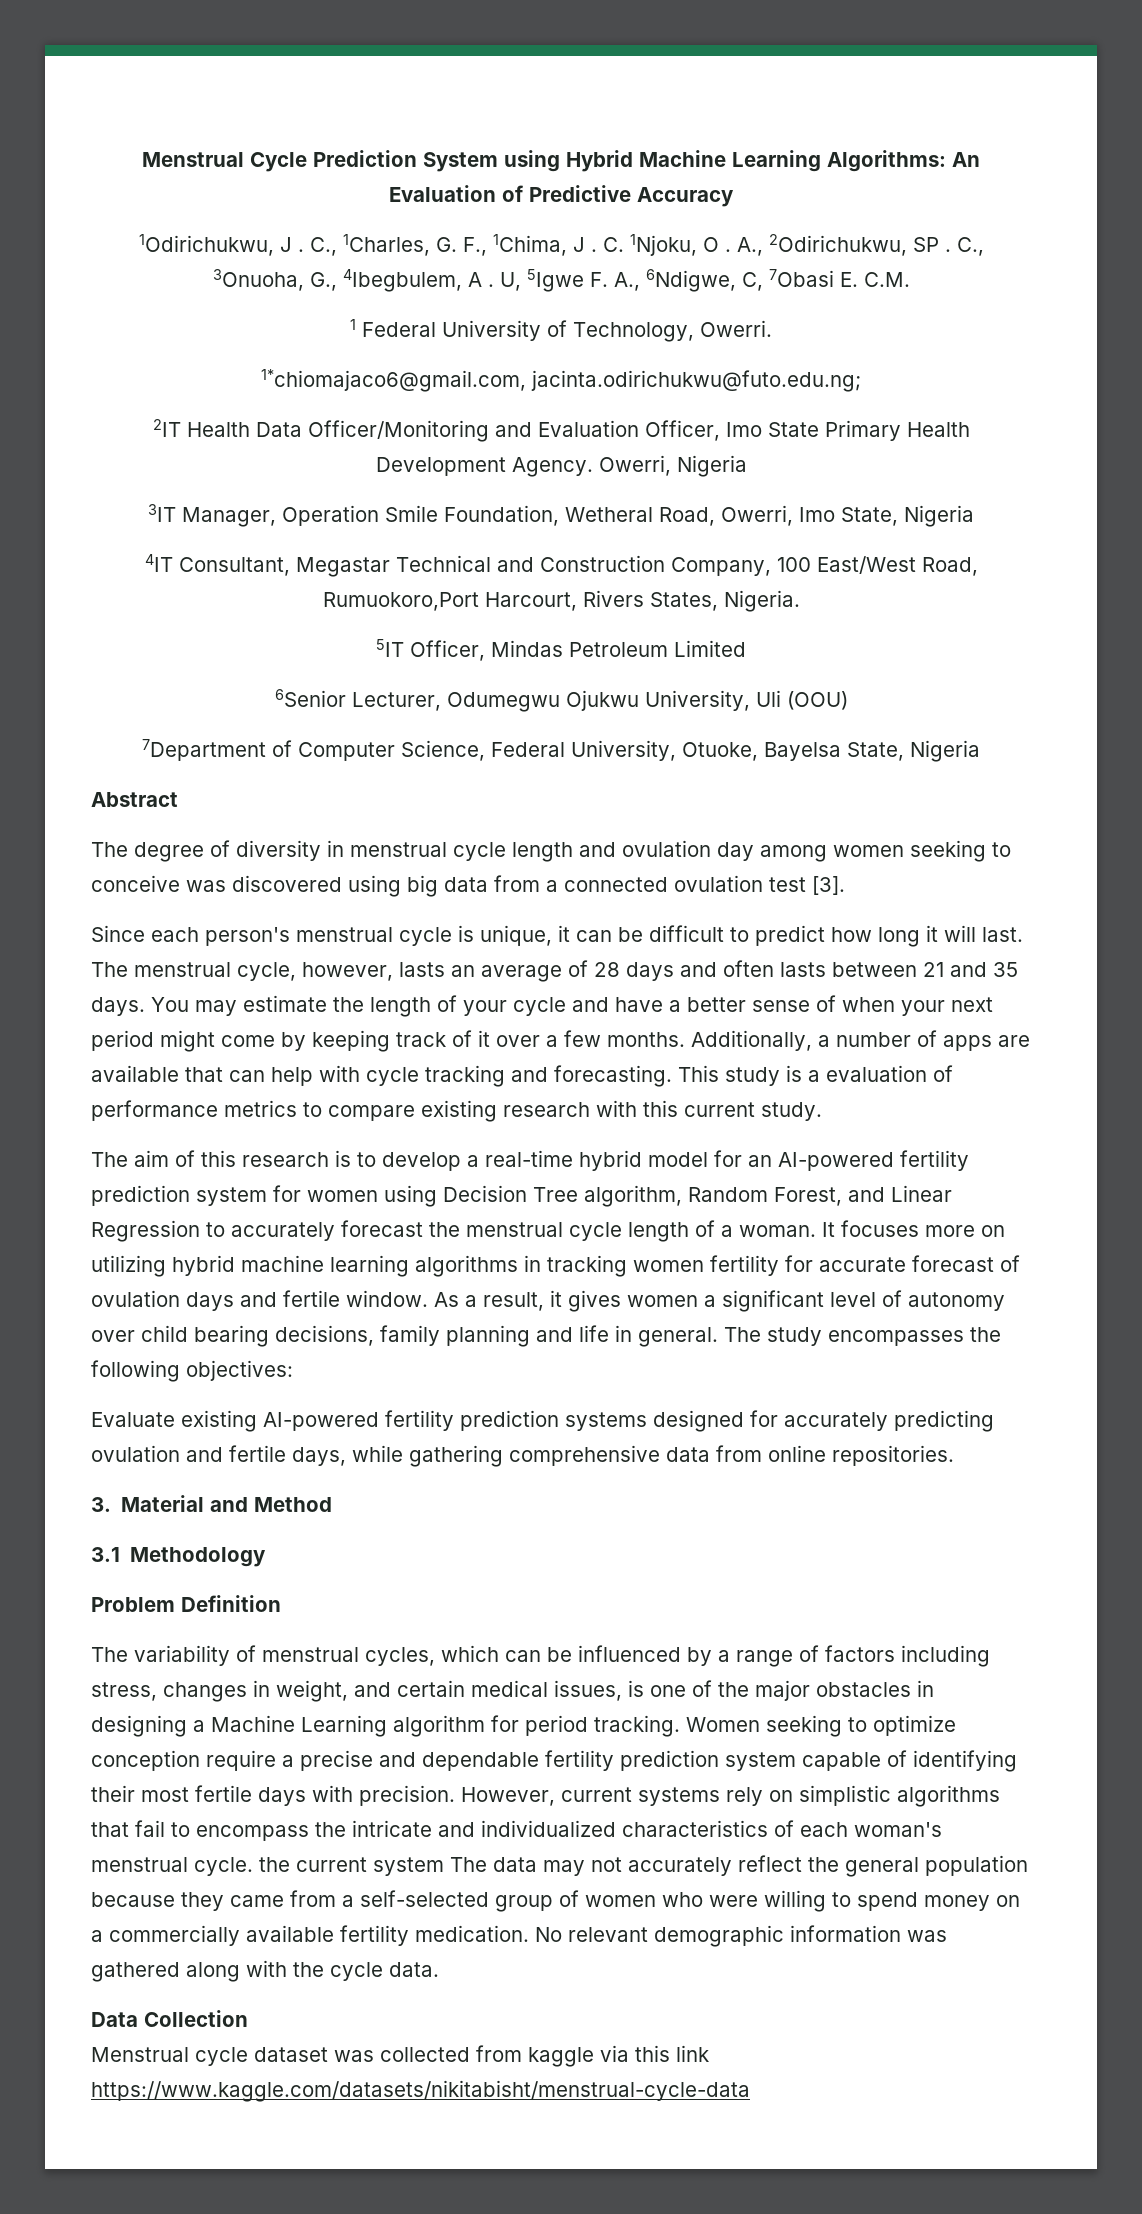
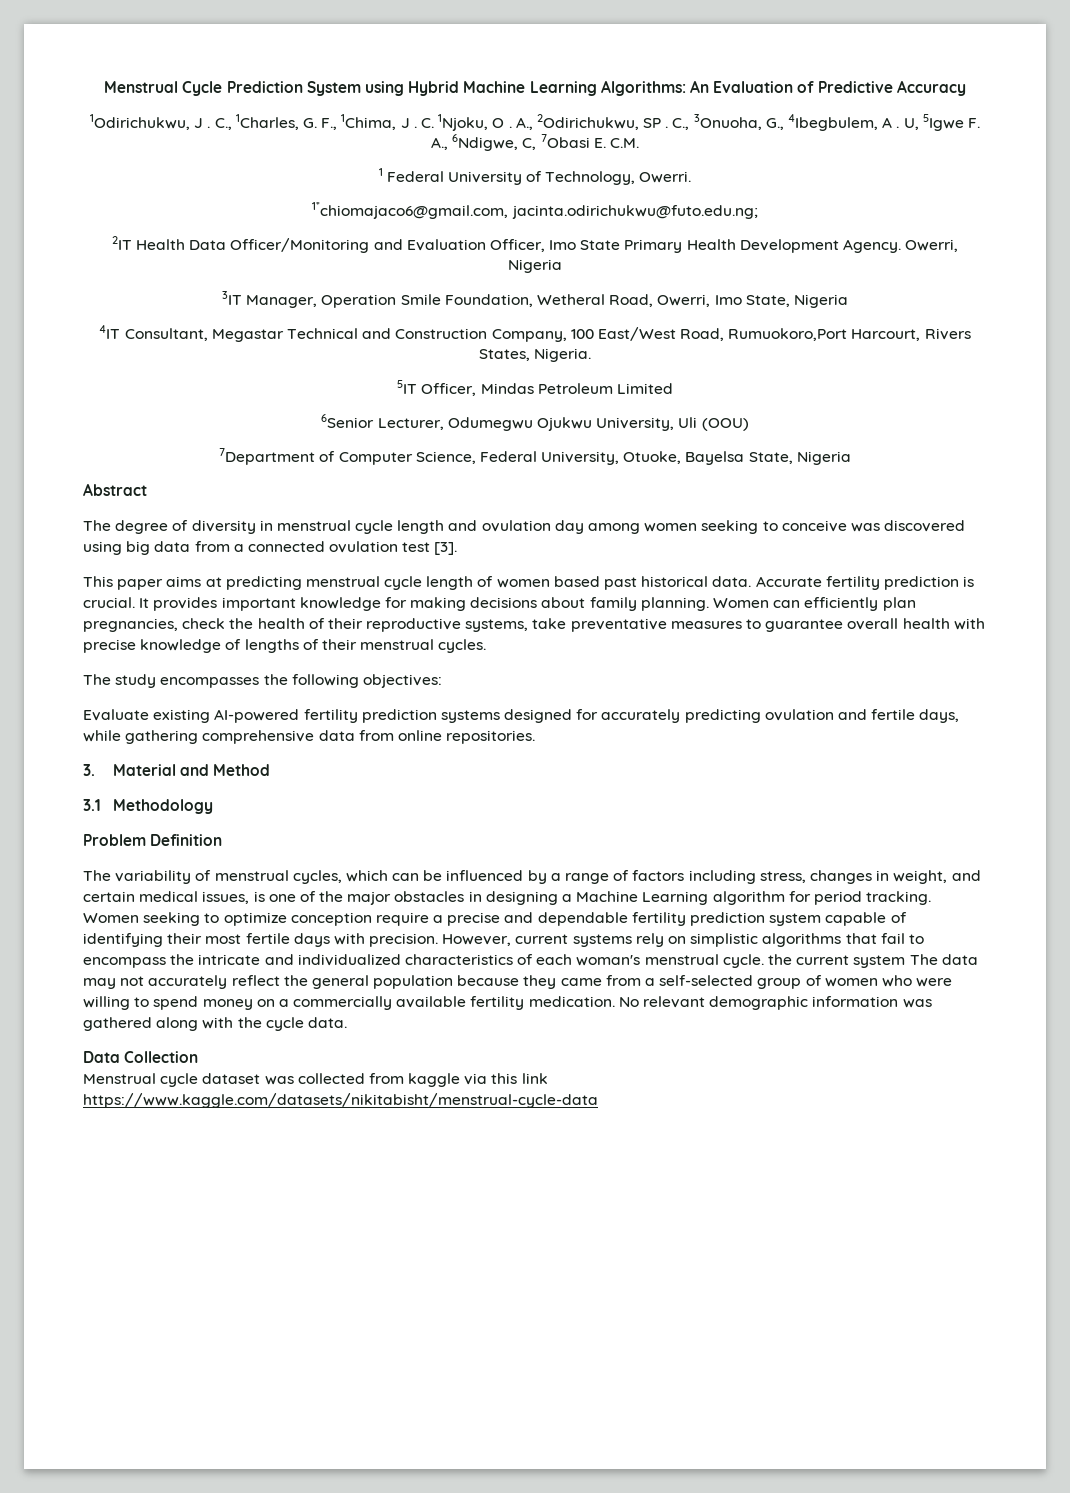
[91,925,1023,947] [91,960,1018,982] [91,995,993,1017] [91,1030,1030,1052] [91,1065,953,1087] [91,1100,822,1122] [91,1150,969,1171] [91,1185,952,1207] [91,1220,1005,1242] [91,1255,1020,1277] [91,1290,1005,1312] [91,1325,718,1347] Since each person's menstrual cycle is unique, it can be difficult to predict how long it will last. The menstrual cycle, however, lasts an average of 28 days and often lasts between 21 and 35 days. You may estimate the length of your cycle and have a better sense of when your next period might come by keeping track of it over a few months. Additionally, a number of apps are available that can help with cycle tracking and forecasting. This study is a evaluation of performance metrics to compare existing research with this current study. // The aim of this research is to develop a real-time hybrid model for an AI-powered fertility prediction system for women using Decision Tree algorithm, Random Forest, and Linear Regression to accurately forecast the menstrual cycle length of a woman. It focuses more on utilizing hybrid machine learning algorithms in tracking women fertility for accurate forecast of ovulation days and fertile window. As a result, it gives women a significant level of autonomy over child bearing decisions, family planning and life in general. -> [83,576,975,590] [83,597,916,611] [83,618,985,632] [83,639,487,653] This paper aims at predicting menstrual cycle length of women based past historical data. Accurate fertility prediction is crucial. It provides important knowledge for making decisions about family planning. Women can efficiently plan pregnancies, check the health of their reproductive systems, take preventative measures to guarantee overall health with precise knowledge of lengths of their menstrual cycles. //

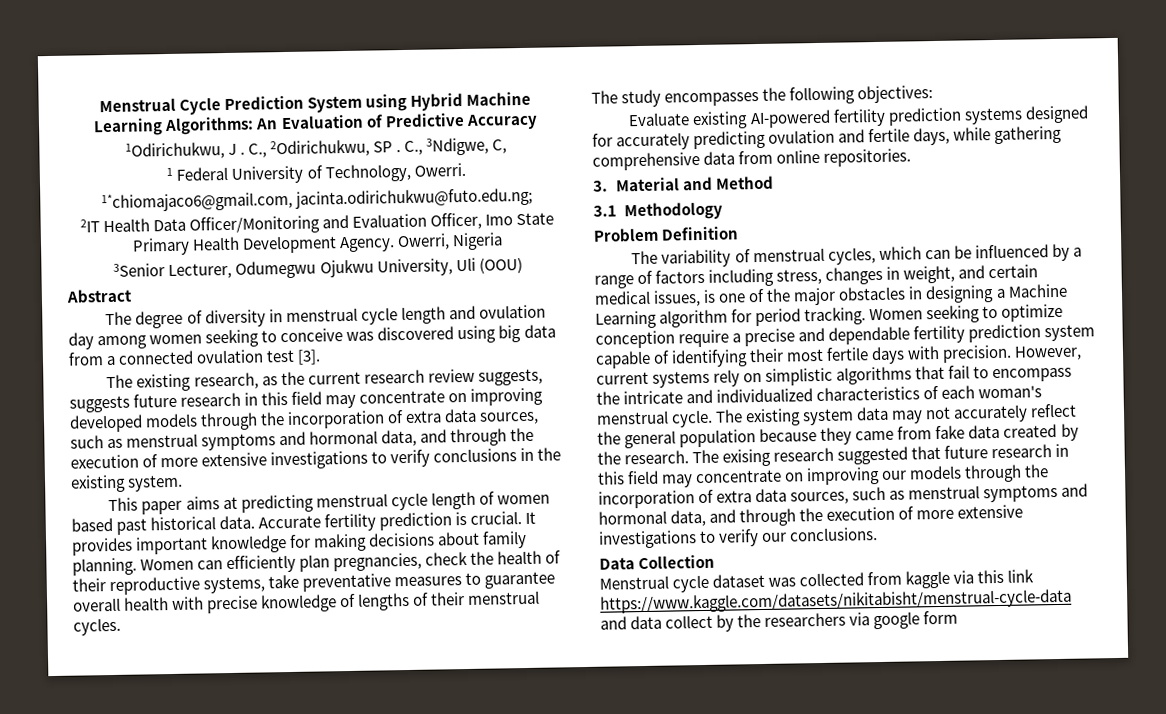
[235,114,980,131] [431,134,639,151] 1Charles, G. F., 1Chima, J . C. 1Njoku, O . A., 2Odirichukwu, SP . C., 3Onuoha, G., 4Ibegbulem, A . U, 5Igwe F. A., 6Ndigwe, C, 7Obasi E. C.M. -> [269,137,508,158] 2Odirichukwu, SP . C., 3Ndigwe, C,
[222,291,848,308] [99,325,971,342] [478,348,592,362] [397,380,673,396] [321,414,375,428] 3IT Manager, Operation Smile Foundation, Wetheral Road, Owerri, Imo State, Nigeria // 4IT Consultant, Megastar Technical and Construction Company, 100 East/West Road, Rumuokoro,Port Harcourt, Rivers States, Nigeria. // 5IT Officer, Mindas Petroleum Limited // 6Senior -> [113,263,166,277] 3Senior
[219,448,851,465] // 7Department of Computer Science, Federal University, Otuoke, Bayelsa State, Nigeria -> (523, 265) none
(458, 548) none -> [106,368,543,392] [69,387,544,413] [69,408,540,433] [70,427,535,451] [70,447,562,470] [70,474,184,493] // The existing research, as the current research review suggests, suggests future research in this field may concentrate on improving developed models through the incorporation of extra data sources, such as menstrual symptoms and hormonal data, and through the execution of more extensive investigations to verify conclusions in the existing system.
[768,954,938,968] the current system The -> [715,408,855,427] The existing system
[645,975,953,989] [83,996,932,1010] [83,1017,347,1031] a self-selected group of women who were willing to spend money on a commercially available fertility medication. No relevant demographic information was gathered along with the cycle data. -> [935,423,1079,441] [597,443,1070,467] [597,464,1050,488] [598,483,1089,509] [598,504,1024,527] [598,527,879,549] fake data created by the research. The exising research suggested that future research in this field may concentrate on improving our models through the incorporation of extra data sources, such as menstrual symptoms and hormonal data, and through the execution of more extensive investigations to verify our conclusions.
(598, 1100) none -> [600,610,959,632] and data collect by the researchers via google form

